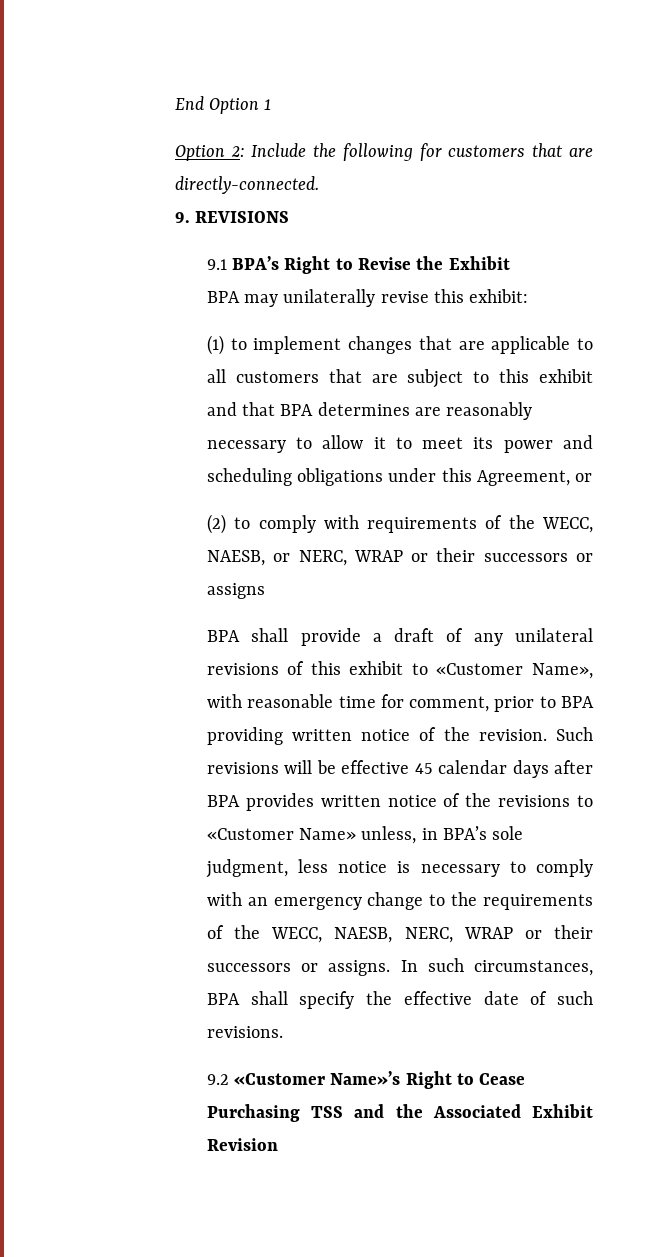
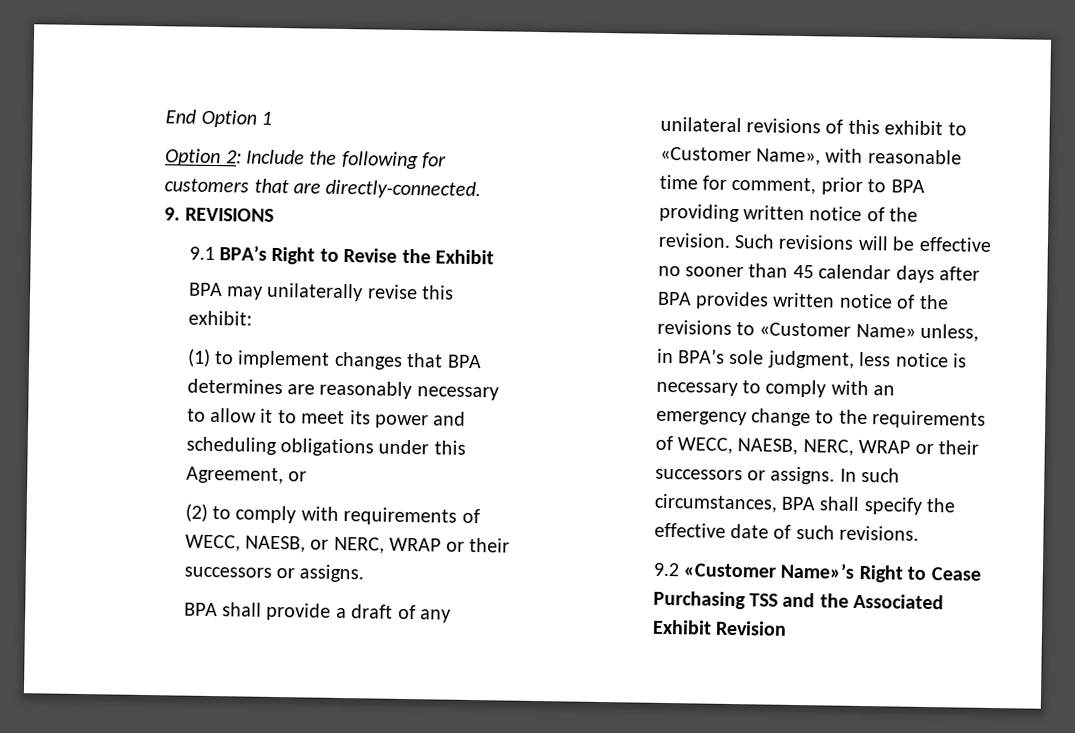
[458,336,593,354] [206,369,593,388] [206,402,276,416] are applicable to all customers that are subject to this exhibit and that -> (444, 360) none
[508,515,535,529] the -> (480, 516) none
[206,583,265,599] assigns -> [299,564,365,583] assigns.
(410, 767) none -> [657,263,789,278] no sooner than
[234,925,261,939] the -> (673, 443) none

